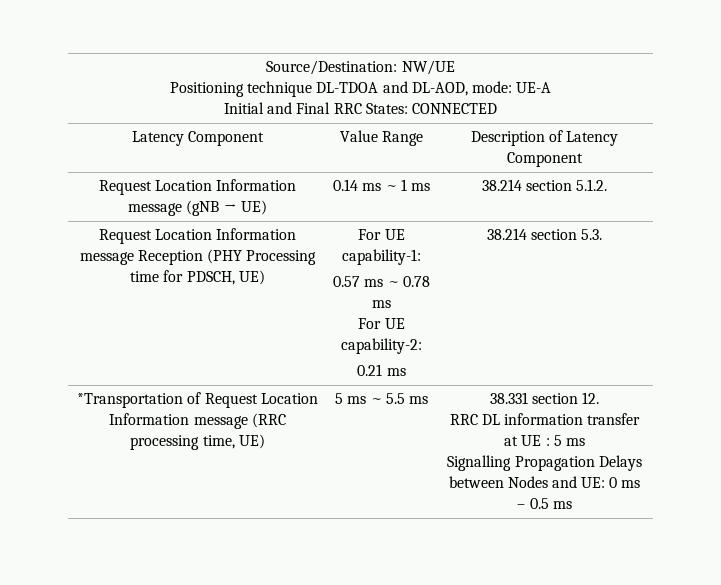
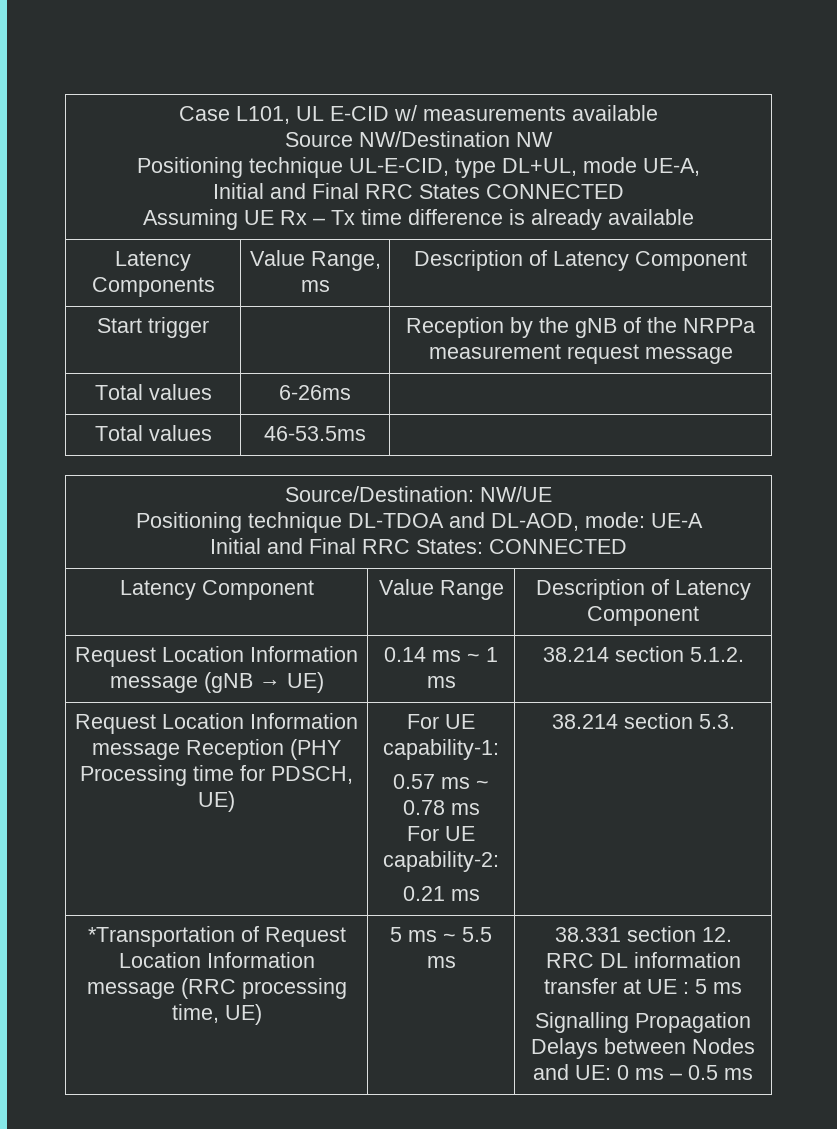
(266, 67) none -> [178,105,658,124] [285,131,553,147] [136,157,700,178] [212,183,624,199] [142,209,694,230] [115,251,191,271] [91,277,215,297] [249,250,381,271] [300,280,330,292] [414,250,747,271] [97,317,209,338] [406,317,755,338] [428,344,733,364] [94,384,212,400] [279,385,351,400] [94,425,212,441] [264,426,366,441] Case L101, UL E-CID w/ measurements available // Source NW/Destination NW // Positioning technique UL-E-CID, type DL+UL, mode UE-A, // Initial and Final RRC States CONNECTED // Assuming UE Rx – Tx time difference is already available // Latency Components | Value Range, ms | Description of Latency Component // Start trigger | | Reception by the gNB of the NRPPa measurement request message // Total values | 6-26ms | // Total values | 46-53.5ms | //

